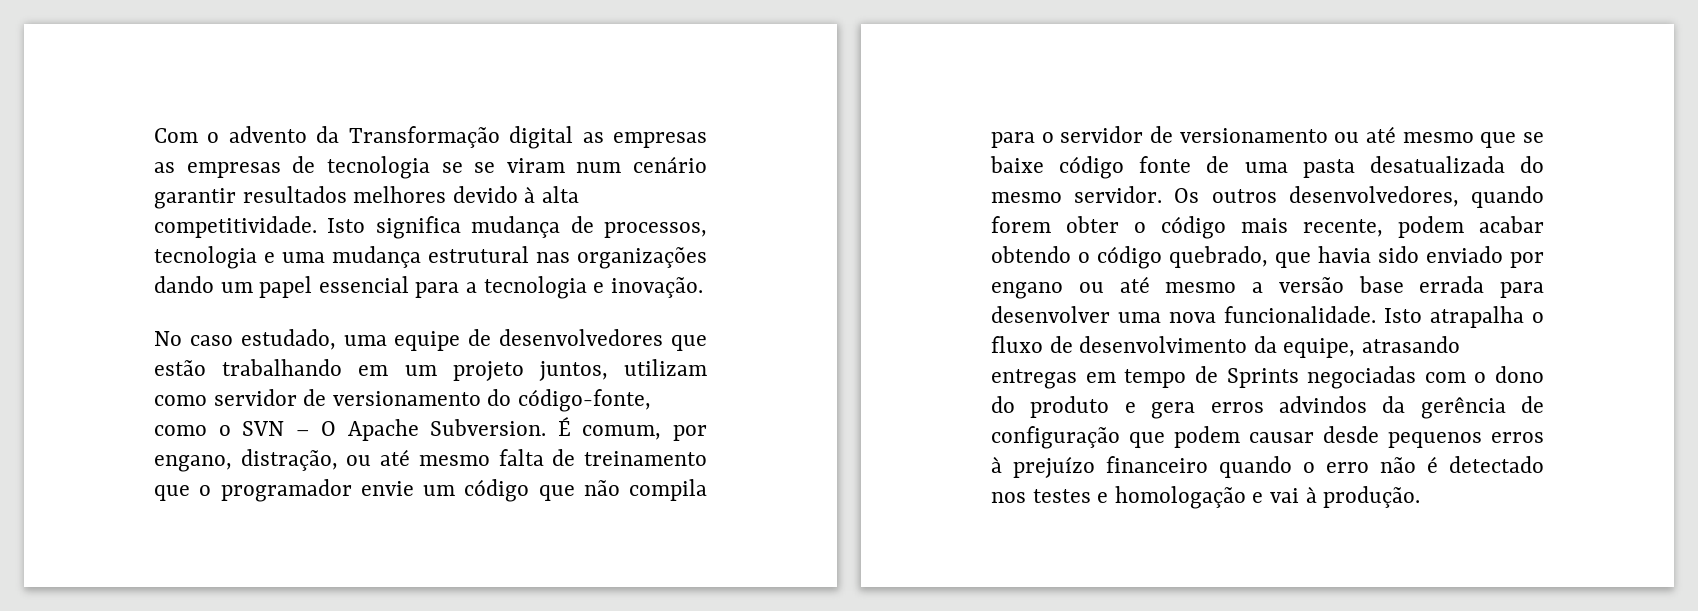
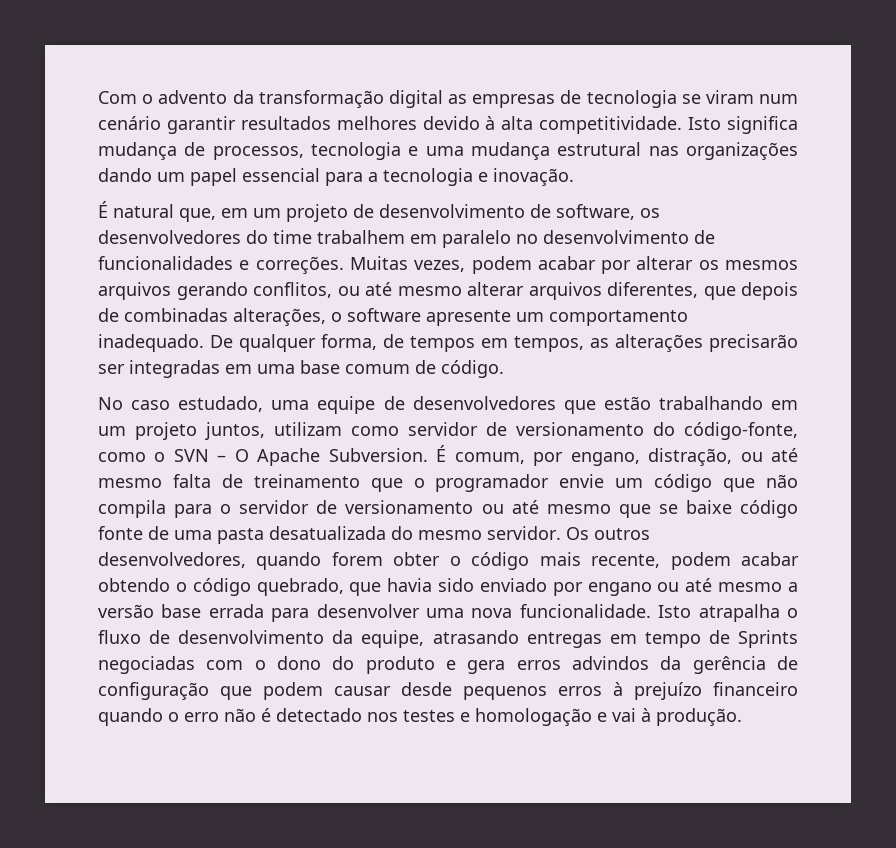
[348,126,500,148] Transformação -> [258,90,384,108] transformação
[154,162,281,178] as empresas -> (556, 101) none
[474,162,496,173] se -> (701, 99) none
(703, 287) none -> [98,201,660,222] [98,230,715,248] [98,256,798,274] [98,282,798,300] [98,308,688,326] [98,334,798,352] [98,360,504,378] // É natural que, em um projeto de desenvolvimento de software, os desenvolvedores do time trabalhem em paralelo no desenvolvimento de funcionalidades e correções. Muitas vezes, podem acabar por alterar os mesmos arquivos gerando conflitos, ou até mesmo alterar arquivos diferentes, que depois de combinadas alterações, o software apresente um comportamento inadequado. De qualquer forma, de tempos em tempos, as alterações precisarão ser integradas em uma base comum de código.

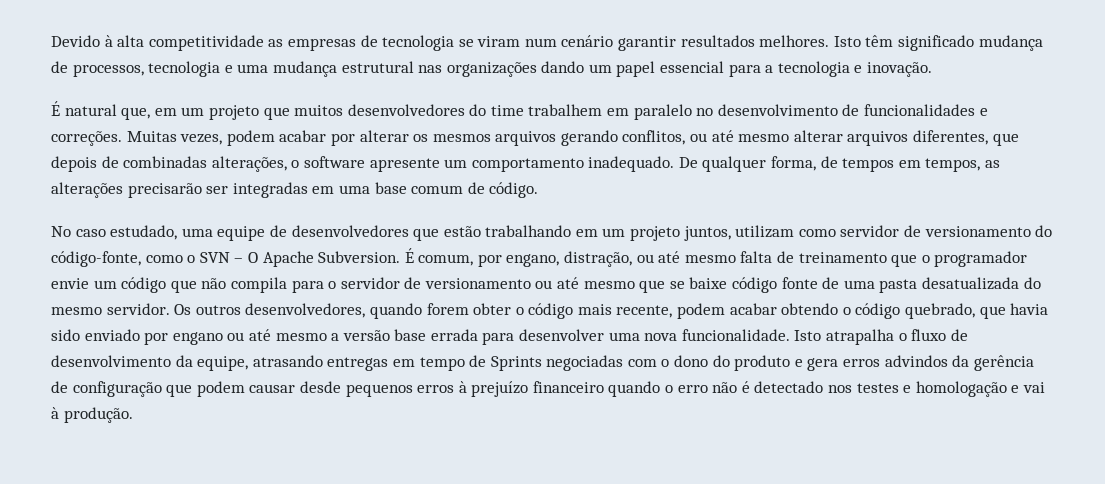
[98,90,443,108] Com o advento da transformação digital -> [51,35,264,51] Devido à alta competitividade
[336,116,799,134] melhores devido à alta competitividade. Isto significa -> [759,35,975,51] melhores. Isto têm significado
[353,204,660,220] de desenvolvimento de software, os -> [263,105,344,120] que muitos

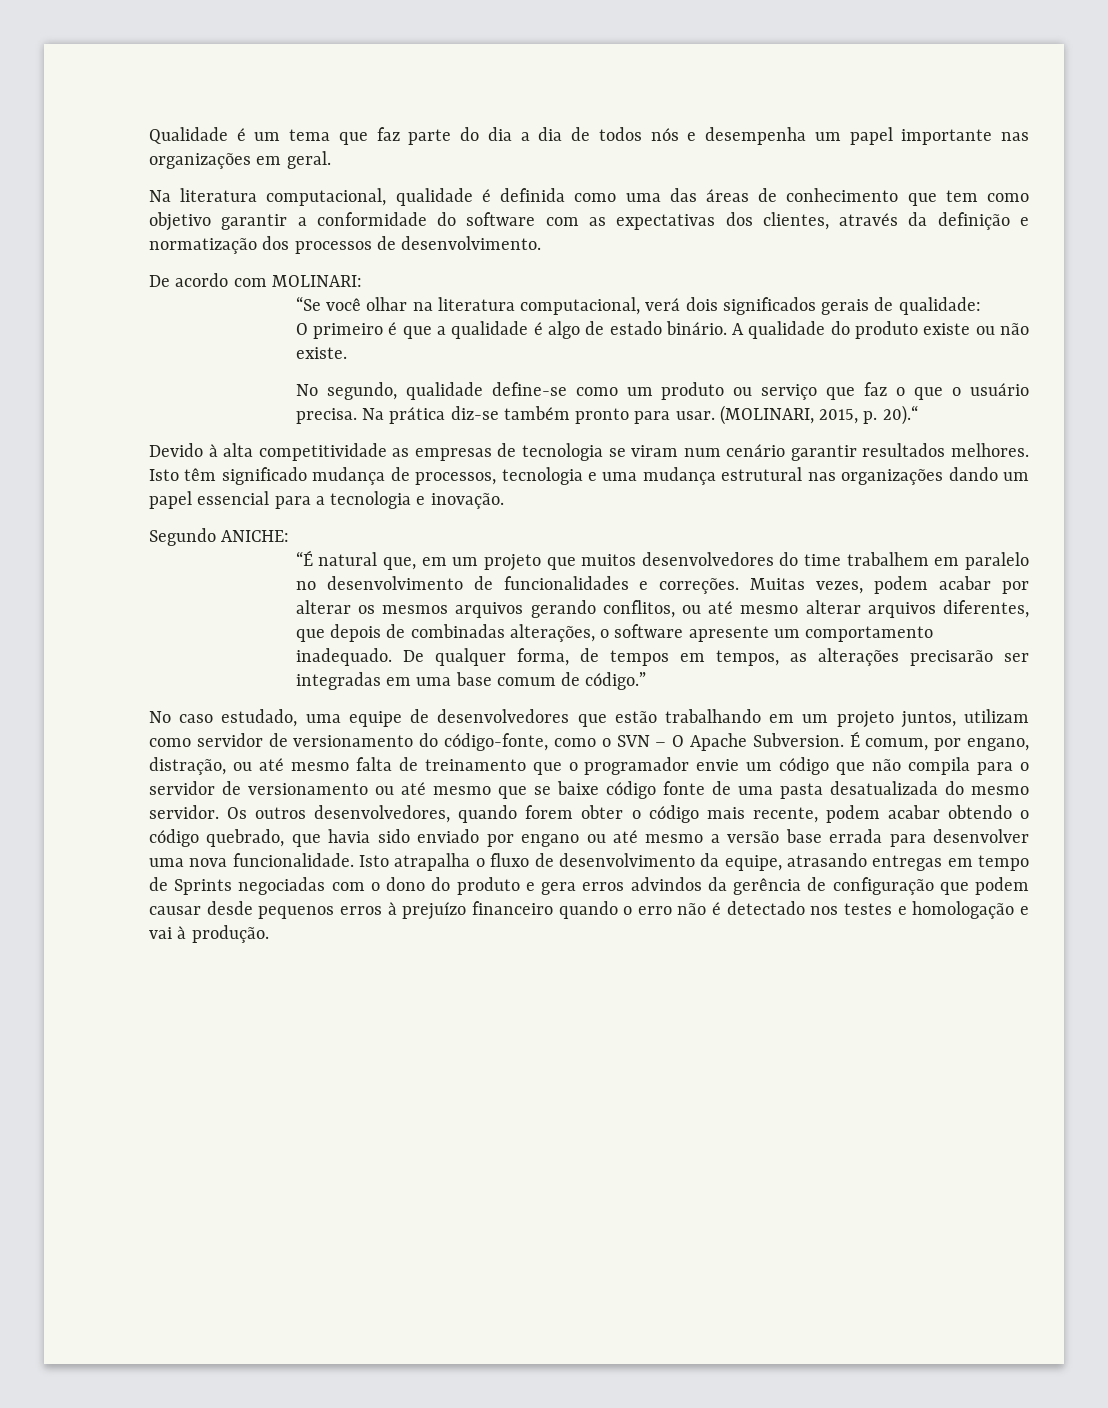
(51, 41) none -> [149,127,1029,145] [149,151,331,169] [149,188,1029,206] [149,212,1030,231] [149,236,542,254] [149,273,362,287] [295,296,981,315] [295,321,1030,339] [295,347,347,359] [295,382,1029,400] [295,405,918,425] Qualidade é um tema que faz parte do dia a dia de todos nós e desempenha um papel importante nas organizações em geral. // Na literatura computacional, qualidade é definida como uma das áreas de conhecimento que tem como objetivo garantir a conformidade do software com as expectativas dos clientes, através da definição e normatização dos processos de desenvolvimento. // De acordo com MOLINARI: // “Se você olhar na literatura computacional, verá dois significados gerais de qualidade: // O primeiro é que a qualidade é algo de estado binário. A qualidade do produto existe ou não existe. // No segundo, qualidade define-se como um produto ou serviço que faz o que o usuário precisa. Na prática diz-se também pronto para usar. (MOLINARI, 2015, p. 20).“ //
[51,101,60,116] É -> [149,528,290,546] [295,550,313,566] Segundo ANICHE: // “É
[489,182,539,198] código. -> [585,672,647,690] código.”

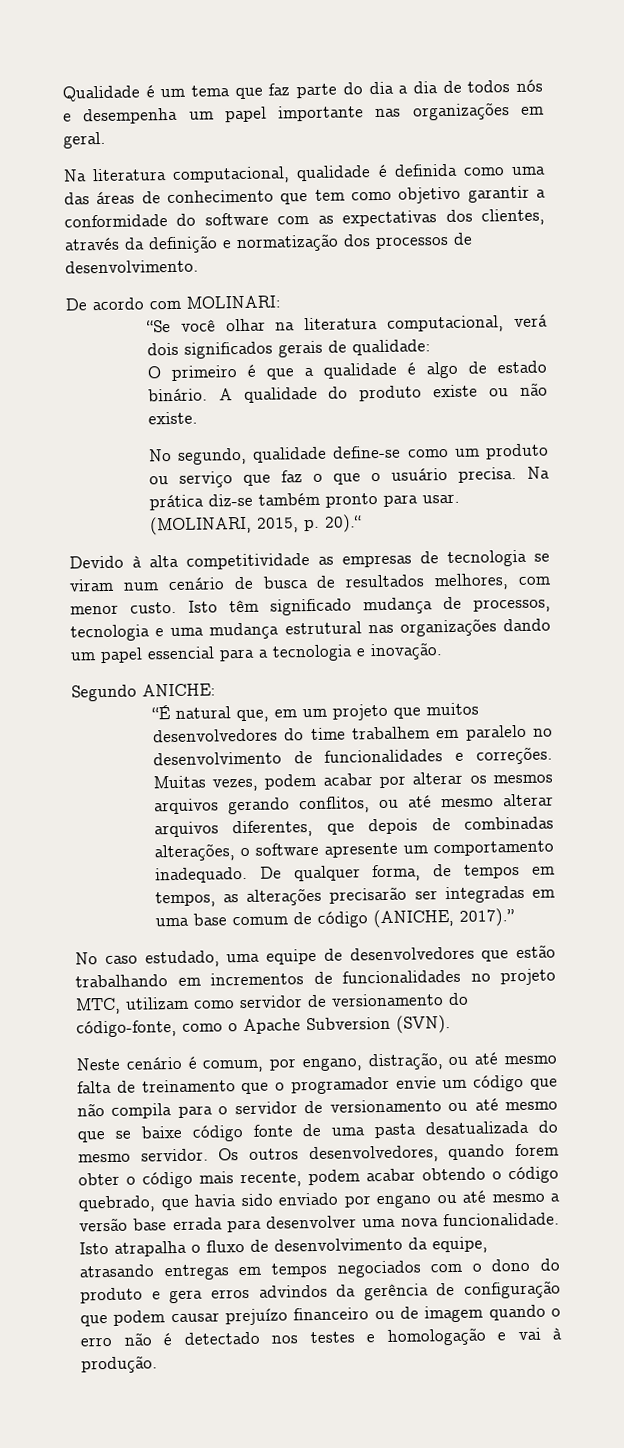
[790,443,1029,461] garantir resultados melhores. -> [233,573,551,591] [70,601,177,615] de busca de resultados melhores, com menor custo.
[585,672,647,690] código.” -> [316,908,514,929] código (ANICHE, 2017).”
[802,711,956,728] um projeto juntos, -> [210,968,556,986] [75,997,121,1015] incrementos de funcionalidades no projeto MTC,
[616,731,860,751] SVN – O Apache Subversion. É -> [243,1015,451,1035] [76,1056,197,1071] Apache Subversion (SVN). // Neste cenário é
[978,855,1029,871] [149,877,326,895] tempo de Sprints negociadas -> [270,1260,422,1278] tempos negociados
[206,901,553,920] desde pequenos erros à prejuízo financeiro -> [225,1305,484,1326] prejuízo financeiro ou de imagem

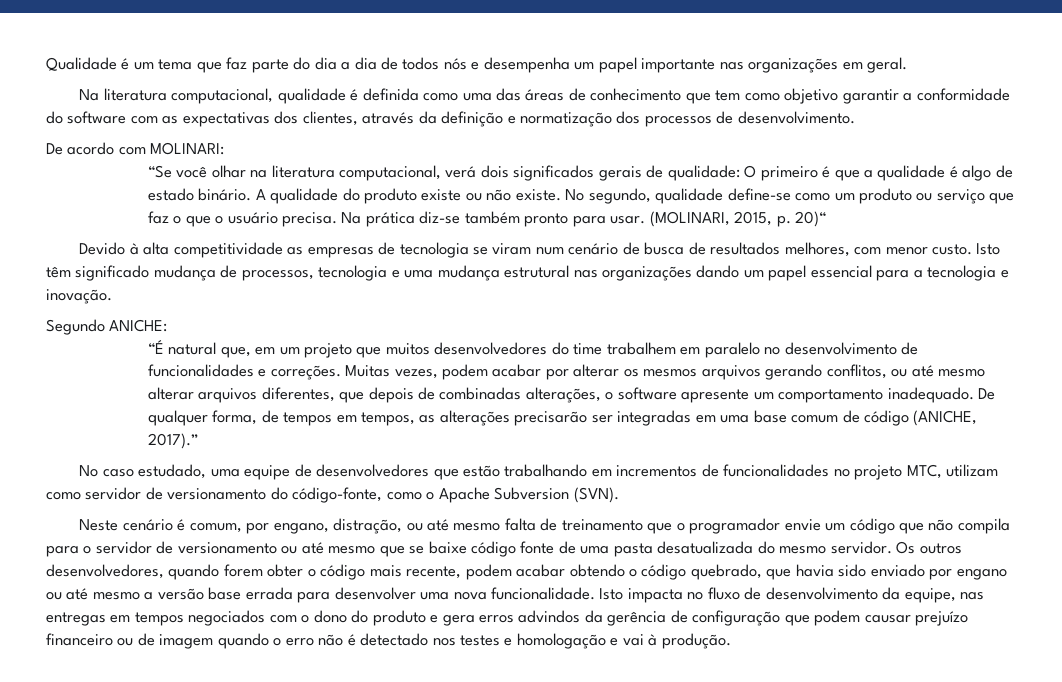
(431, 347) // -> (740, 173) none
(198, 418) // -> (561, 195) none
[323,514,362,533] 20).“ -> [794,211,826,227] 20)“
[114,1240,201,1257] atrapalha o -> [627,588,704,603] impacta no
[79,1264,154,1278] atrasando -> [960,592,985,600] nas

